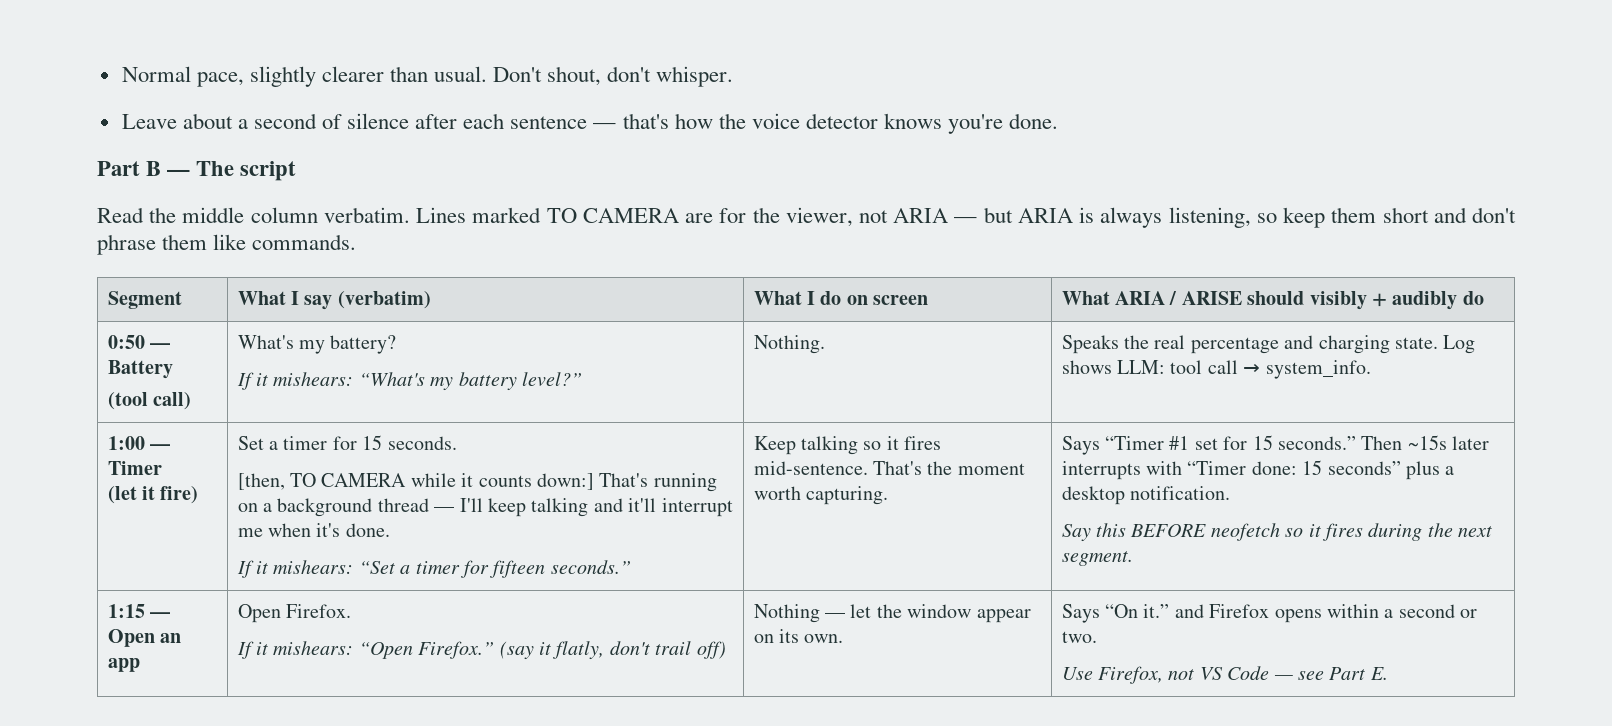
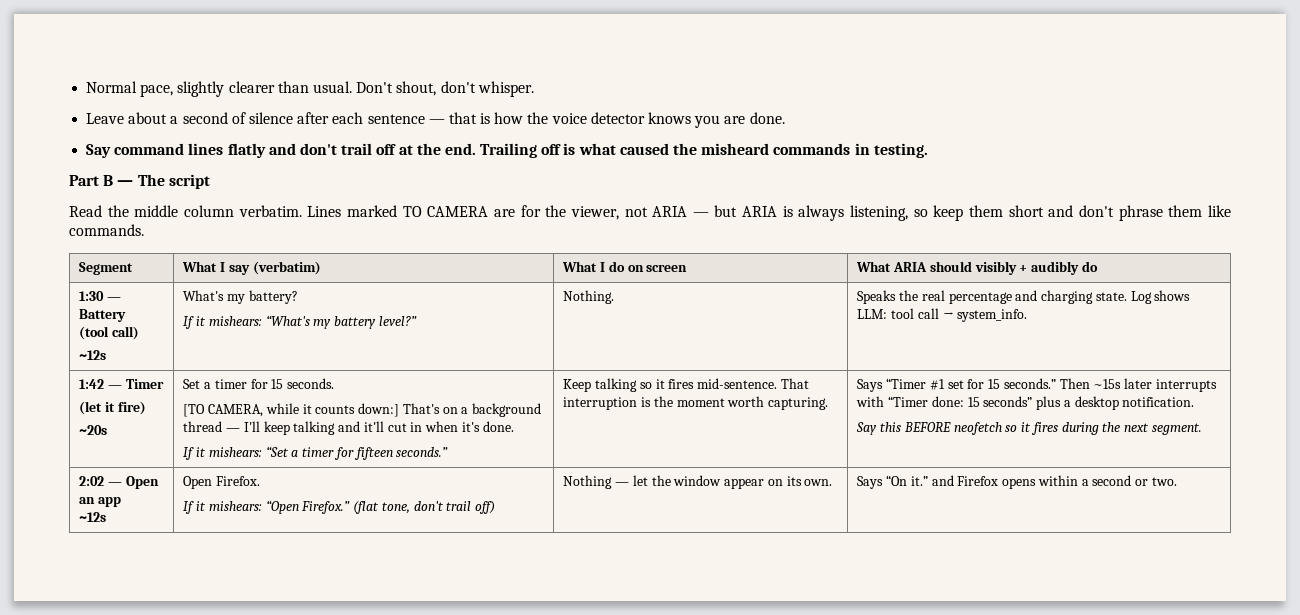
[622,113,669,129] that's -> [448,112,491,124] that is
[947,113,1059,134] you're done. -> [694,112,785,128] [86,143,928,158] you are done. // Say command lines flatly and don't trail off at the end. Trailing off is what caused the misheard commands in testing.
[1169,291,1242,305] / ARISE -> (927, 267) none
[107,335,145,349] 0:50 -> [79,291,105,301] 1:30
(192, 401) none -> [79,350,107,360] // ~12s
[107,436,145,450] 1:00 -> [79,379,105,389] 1:42
(199, 495) none -> [79,425,108,435] // ~20s
[237,473,407,490] [then, TO CAMERA -> [183,404,263,417] [TO CAMERA,
[653,473,717,492] running -> (440, 408) none
[661,498,733,517] [237,528,263,537] interrupt me -> [387,422,423,432] cut in
[873,461,923,475] That's -> [780,378,809,389] [563,397,651,410] That interruption is
[107,604,145,618] 1:15 -> [79,476,105,486] 2:02
(140, 665) none -> [79,512,107,522] // ~12s
[499,641,605,660] (say it flatly, -> [353,501,410,514] (flat tone,
[1061,666,1388,684] // Use Firefox, not VS Code — see Part E. -> (1177, 481) none

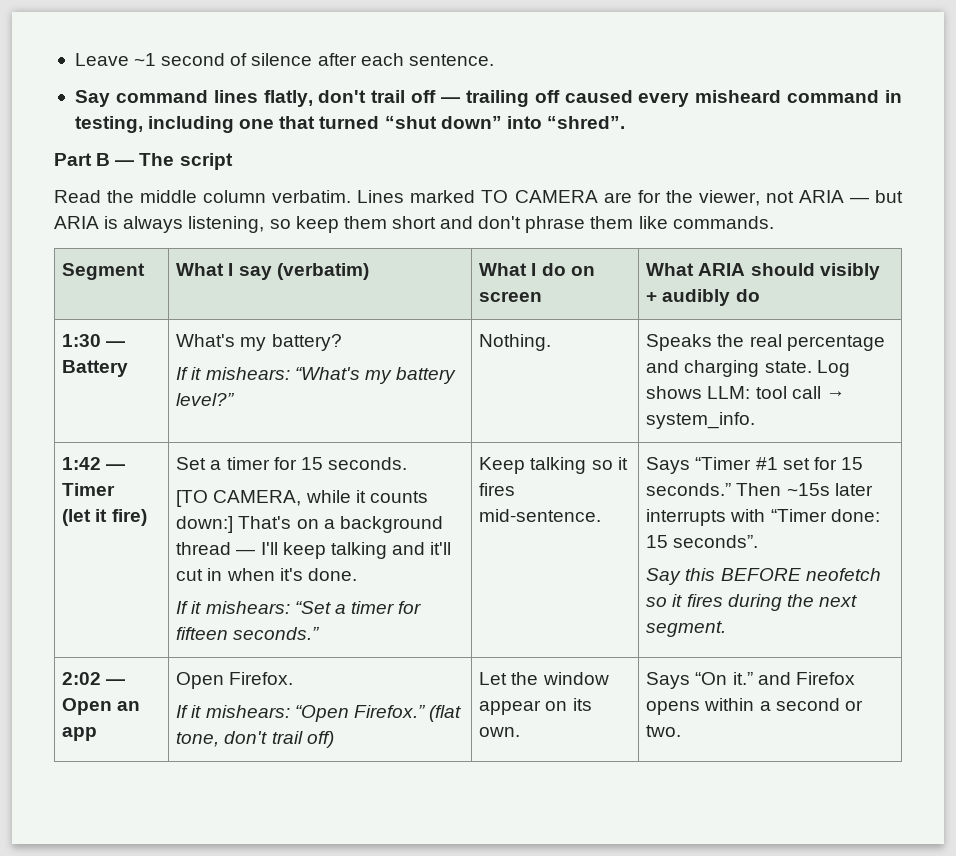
[86,81,534,97] [86,112,179,124] Normal pace, slightly clearer than usual. Don't shout, don't whisper. // Leave about a -> [74,53,157,66] Leave ~1
[367,112,785,128] sentence — that is how the voice detector knows you are done. -> [408,54,494,66] sentence.
[227,143,296,158] flatly and -> [263,90,313,107] flatly,
[398,143,928,158] at the end. Trailing off is what caused the misheard commands in testing. -> [440,90,902,107] [74,116,625,133] — trailing off caused every misheard command in testing, including one that turned “shut down” into “shred”.
[79,326,139,340] [79,350,107,360] // (tool call) // ~12s -> (129, 368) none
[79,425,108,435] // ~20s -> (147, 517) none
[780,378,809,389] [563,396,829,410] That interruption is the moment worth capturing. -> (602, 515) none
[983,396,1195,410] seconds” plus a desktop notification. -> [673,535,759,548] seconds”.
[79,512,107,522] // ~12s -> (98, 734) none
[563,475,648,489] Nothing — let -> [479,672,508,685] Let

